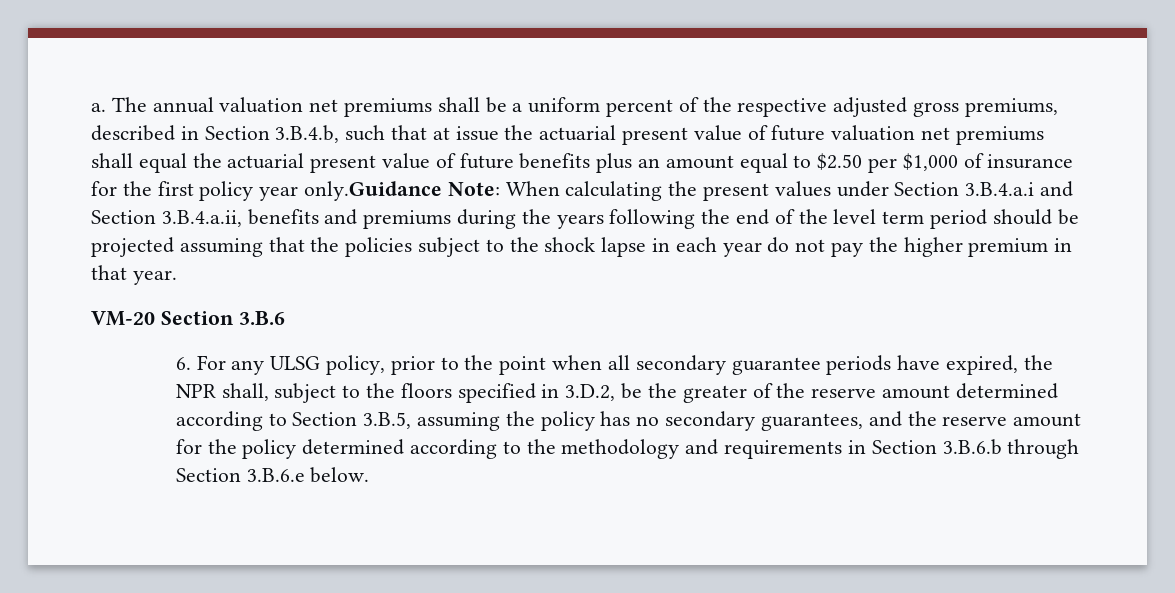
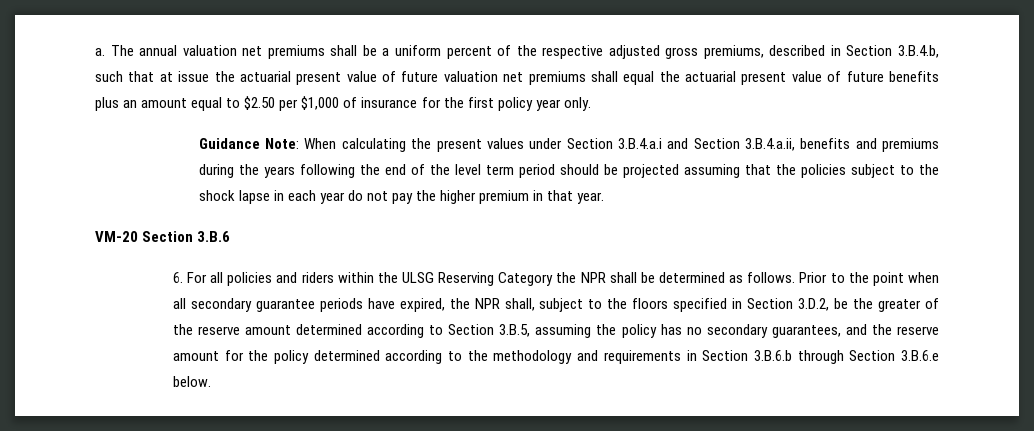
[304,181,443,201] only.Guidance -> [563,97,591,111] [198,138,260,149] only. // Guidance
[231,355,435,375] any ULSG policy, prior -> [210,272,828,286] all policies and riders within the ULSG Reserving Category the NPR shall be determined as follows. Prior
(560, 391) none -> [747,298,794,309] Section

